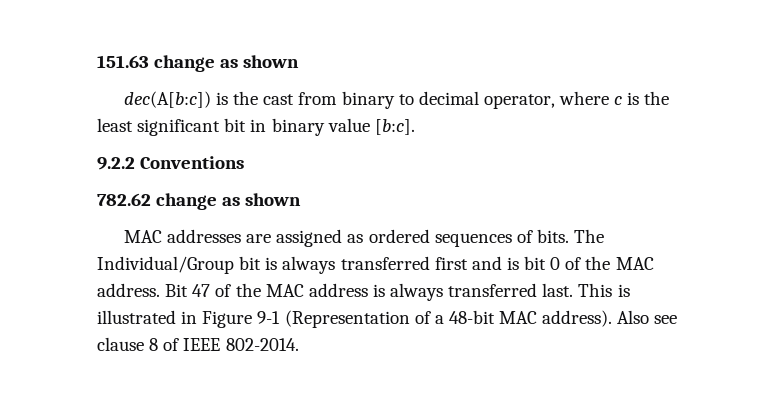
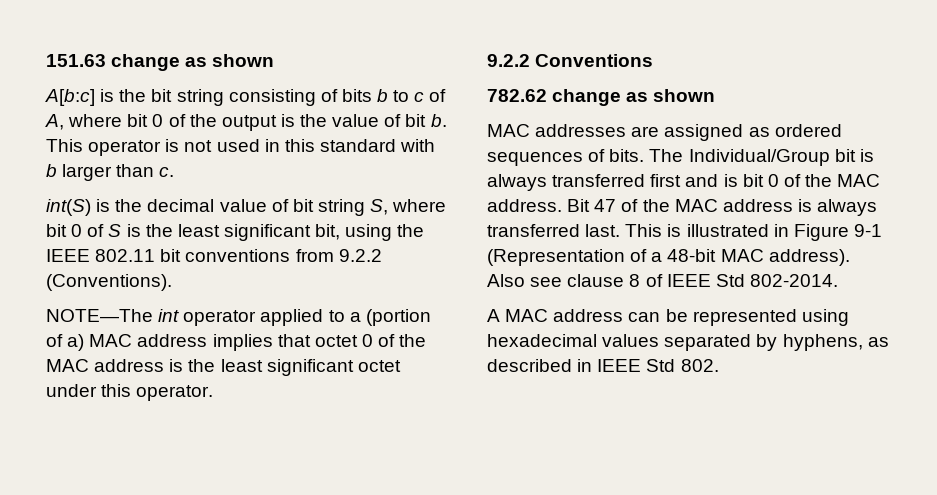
[123,91,670,109] [97,118,415,136] dec(A[b:c]) is the cast from binary to decimal operator, where c is the least significant bit in binary value [b:c]. -> [45,89,447,106] [45,114,447,131] [46,139,436,156] [46,164,175,181] [46,199,447,216] [46,224,425,241] [46,249,382,262] [46,274,172,291] [46,309,431,326] [46,334,427,351] [46,359,401,376] [46,384,214,401] A[b:c] is the bit string consisting of bits b to c of A, where bit 0 of the output is the value of bit b. This operator is not used in this standard with b larger than c. // int(S) is the decimal value of bit string S, where bit 0 of S is the least significant bit, using the IEEE 802.11 bit conventions from 9.2.2 (Conventions). // NOTE—The int operator applied to a (portion of a) MAC address implies that octet 0 of the MAC address is the least significant octet under this operator.
(221, 344) none -> [715,274,745,287] Std
(299, 344) none -> [487,309,849,326] [487,334,889,351] [487,359,719,372] // A MAC address can be represented using hexadecimal values separated by hyphens, as described in IEEE Std 802.

